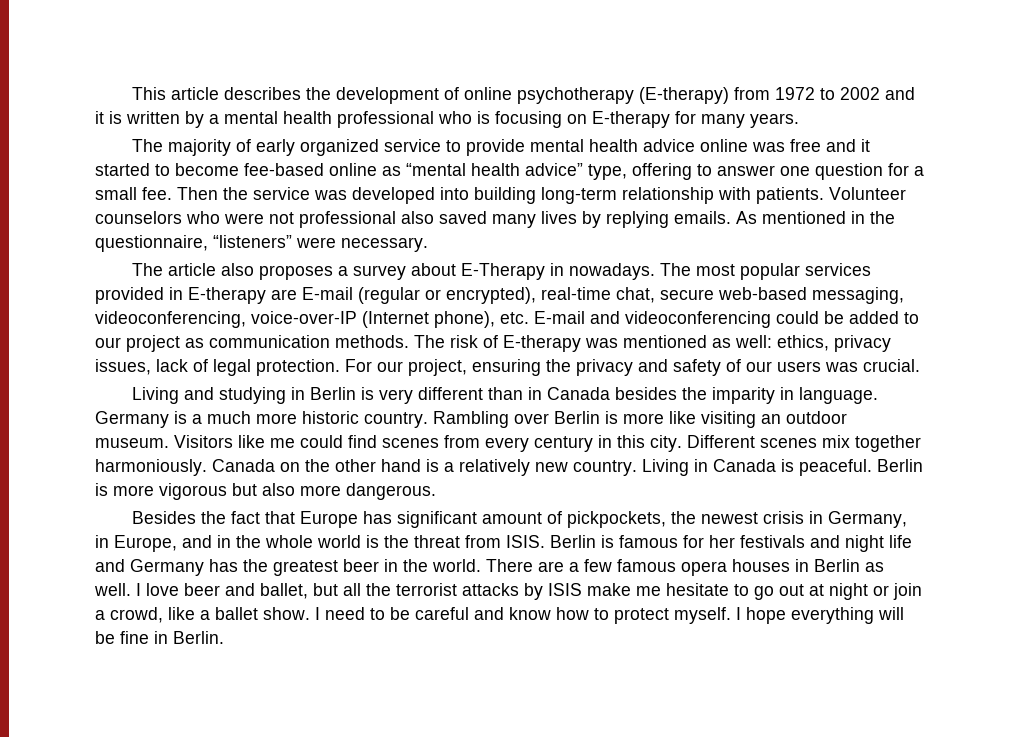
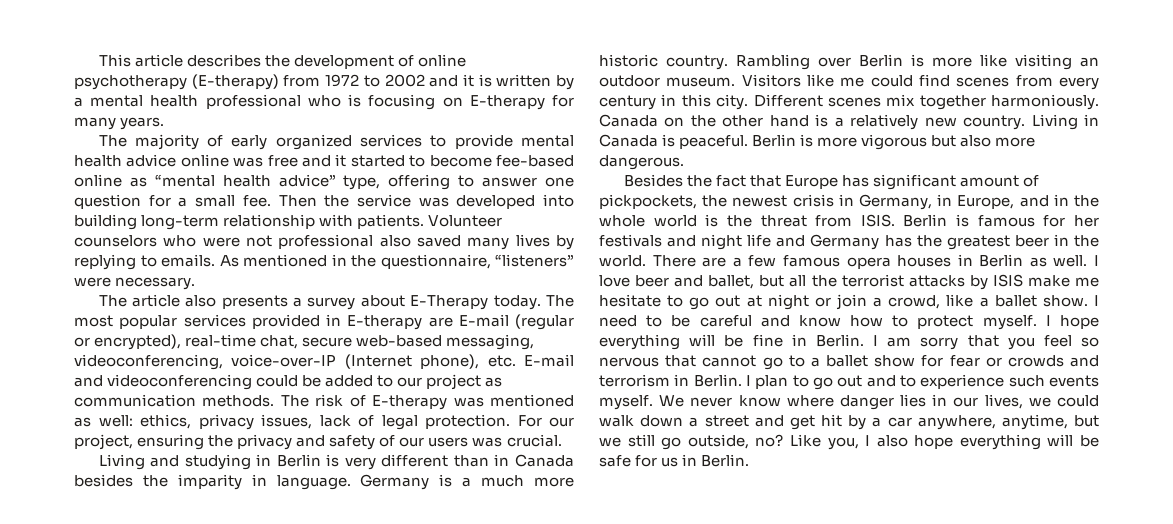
[383,139,441,152] service -> [360,134,423,147] services
(669, 219) none -> [140,255,157,267] to
[258,265,333,280] proposes -> [221,295,288,309] presents
[549,263,655,280] in nowadays. -> [493,295,541,310] today.
(224, 637) none -> [873,335,1100,350] [599,355,1099,370] [599,374,1099,390] [599,394,1099,410] [599,414,1099,430] [599,434,1099,450] [599,454,750,467] I am sorry that you feel so nervous that cannot go to a ballet show for fear or crowds and terrorism in Berlin. I plan to go out and to experience such events myself. We never know where danger lies in our lives, we could walk down a street and get hit by a car anywhere, anytime, but we still go outside, no? Like you, I also hope everything will be safe for us in Berlin.

